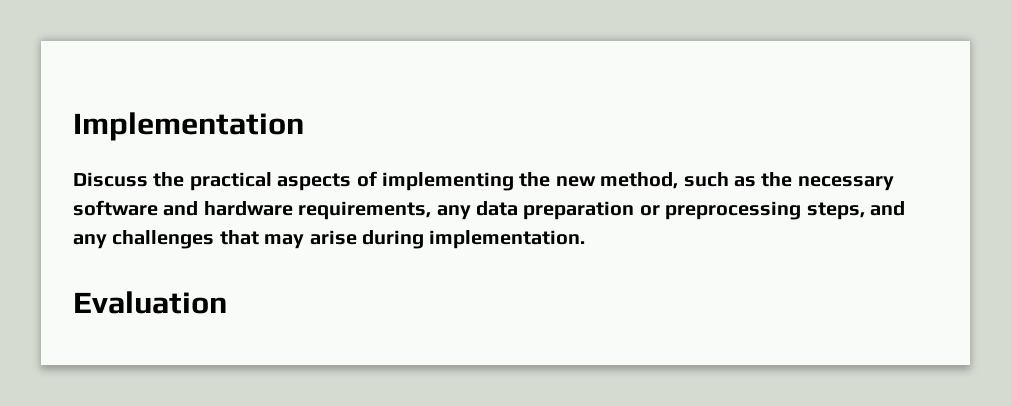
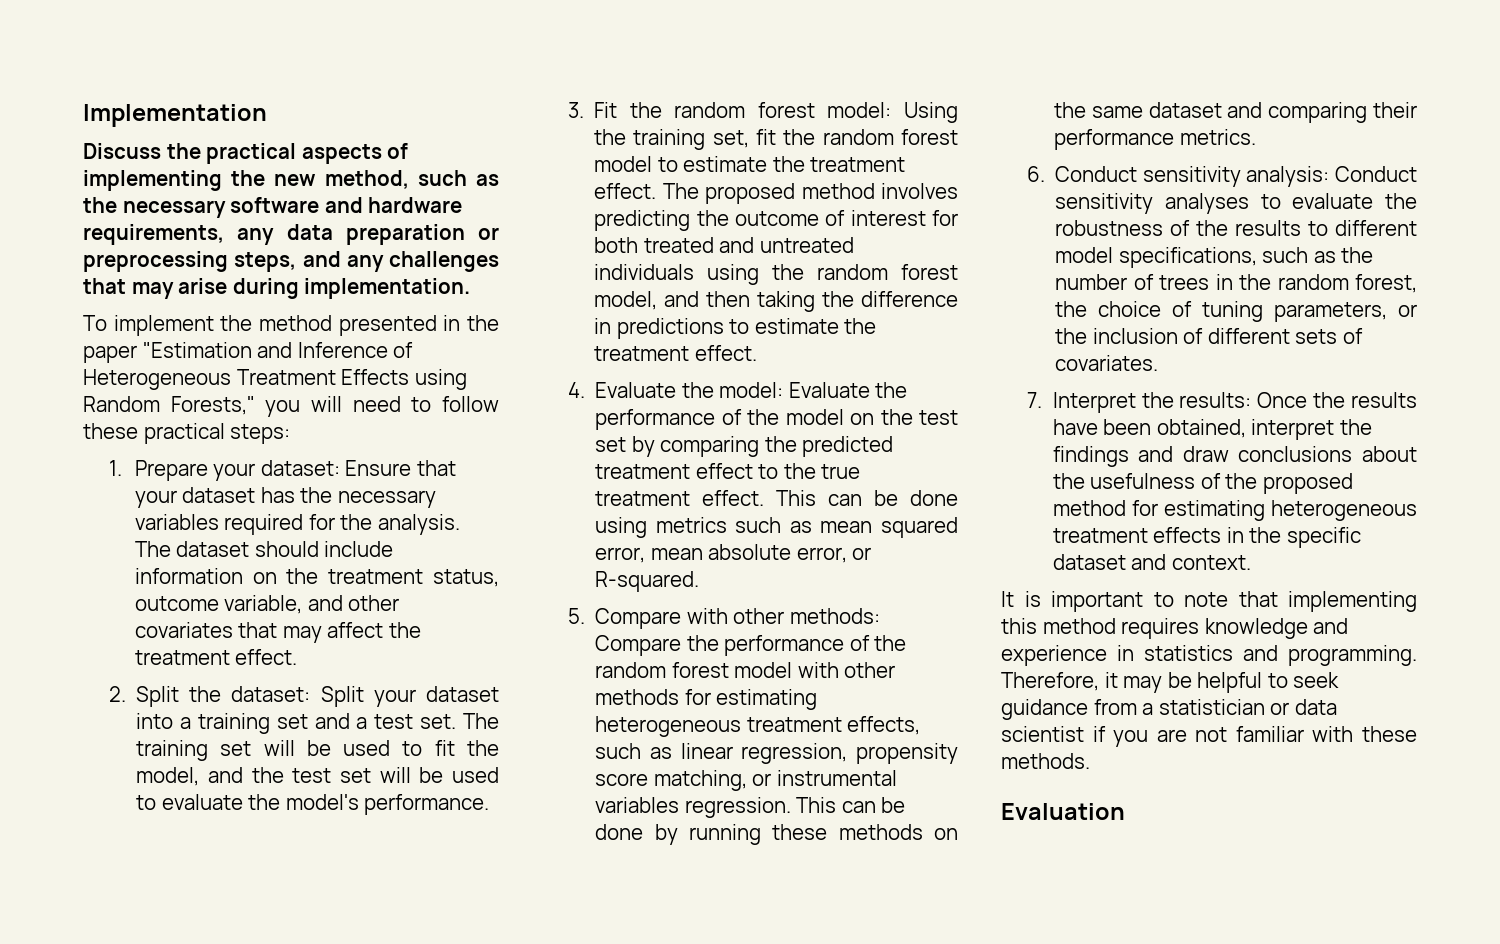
(586, 239) none -> [83,315,499,336] [83,342,414,363] [83,369,467,390] [83,396,500,417] [83,423,291,444] [108,460,456,481] [134,487,436,508] [134,514,460,535] [134,541,394,557] [134,568,500,587] [134,595,400,614] [134,622,421,643] [134,649,298,665] [108,686,500,707] [136,713,499,734] [136,740,499,761] [136,767,500,786] [136,794,490,815] [567,102,958,123] [594,129,958,150] [594,156,906,172] [594,183,958,204] [594,210,958,231] [594,237,854,253] [594,264,958,285] [594,291,959,312] [594,318,877,339] [594,345,757,361] [567,382,908,398] [595,409,958,430] [595,436,894,457] [595,463,861,479] [595,490,958,506] [595,517,958,538] [595,544,872,563] [595,571,700,592] [567,608,880,629] [595,635,907,656] [595,662,896,678] [595,689,818,710] [595,716,921,737] [595,743,958,764] [595,770,897,791] [595,797,906,818] [595,824,958,845] [1054,102,1417,123] [1054,129,1256,150] [1026,166,1417,187] [1055,193,1417,214] [1055,220,1417,236] [1055,247,1374,268] [1055,274,1417,293] [1055,301,1417,322] [1055,328,1363,344] [1055,355,1159,371] [1026,392,1417,413] [1052,419,1372,440] [1052,446,1417,467] [1052,473,1353,494] [1052,500,1417,521] [1052,527,1361,548] [1052,554,1251,570] [1001,591,1417,612] [1001,618,1349,639] [1001,645,1417,666] [1001,672,1340,693] [1001,699,1337,720] [1001,726,1417,747] [1001,753,1090,769] // To implement the method presented in the paper "Estimation and Inference of Heterogeneous Treatment Effects using Random Forests," you will need to follow these practical steps: // 1. Prepare your dataset: Ensure that your dataset has the necessary variables required for the analysis. The dataset should include information on the treatment status, outcome variable, and other covariates that may affect the treatment effect. // 2. Split the dataset: Split your dataset into a training set and a test set. The training set will be used to fit the model, and the test set will be used to evaluate the model's performance. // 3. Fit the random forest model: Using the training set, fit the random forest model to estimate the treatment effect. The proposed method involves predicting the outcome of interest for both treated and untreated individuals using the random forest model, and then taking the difference in predictions to estimate the treatment effect. // 4. Evaluate the model: Evaluate the performance of the model on the test set by comparing the predicted treatment effect to the true treatment effect. This can be done using metrics such as mean squared error, mean absolute error, or R-squared. // 5. Compare with other methods: Compare the performance of the random forest model with other methods for estimating heterogeneous treatment effects, such as linear regression, propensity score matching, or instrumental variables regression. This can be done by running these methods on the same dataset and comparing their performance metrics. // 6. Conduct sensitivity analysis: Conduct sensitivity analyses to evaluate the robustness of the results to different model specifications, such as the number of trees in the random forest, the choice of tuning parameters, or the inclusion of different sets of covariates. // 7. Interpret the results: Once the results have been obtained, interpret the findings and draw conclusions about the usefulness of the proposed method for estimating heterogeneous treatment effects in the specific dataset and context. // It is important to note that implementing this method requires knowledge and experience in statistics and programming. Therefore, it may be helpful to seek guidance from a statistician or data scientist if you are not familiar with these methods.

